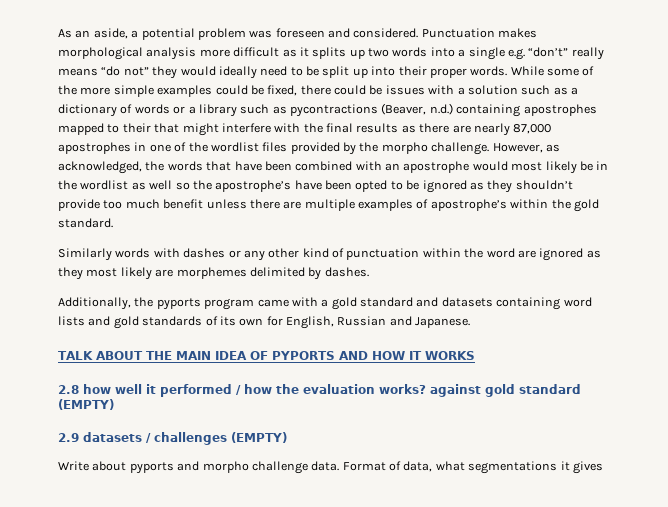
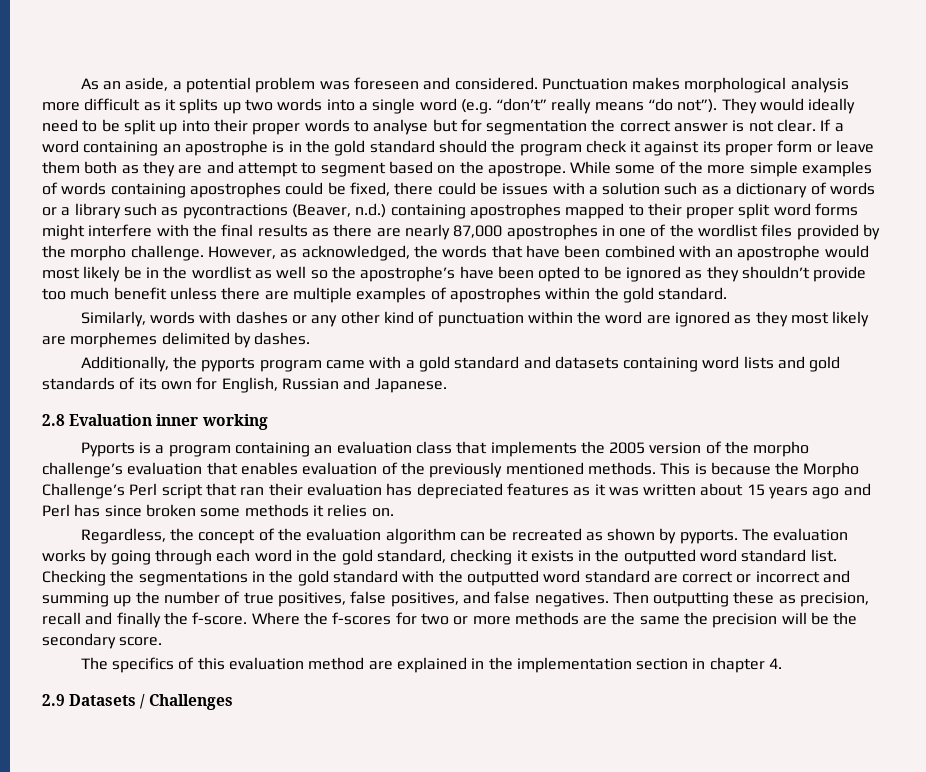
[507,48,525,60] e.g. -> [419,98,492,114] word (e.g.
[123,66,178,79] not” they -> [677,98,757,114] not”). They
[470,66,508,76] words. -> [304,119,844,135] [42,140,875,156] [42,161,566,177] words to analyse but for segmentation the correct answer is not clear. If a word containing an apostrophe is in the gold standard should the program check it against its proper form or leave them both as they are and attempt to segment based on the apostrope.
(213, 91) none -> [42,182,281,198] of words containing apostrophes
[154,123,180,133] that -> [686,203,859,219] proper split word forms
[430,199,507,211] apostrophe’s -> [449,287,541,303] apostrophes
[58,248,112,261] Similarly -> [80,311,146,327] Similarly,
[58,351,475,360] [58,384,581,397] [58,399,114,410] [58,432,287,445] [58,461,603,474] TALK ABOUT THE MAIN IDEA OF PYPORTS AND HOW IT WORKS // 2.8 how well it performed / how the evaluation works? against gold standard (EMPTY) // 2.9 datasets / challenges (EMPTY) // Write about pyports and morpho challenge data. Format of data, what segmentations it gives -> [42,414,268,430] [80,441,810,457] [42,462,860,478] [42,483,871,499] [42,504,394,517] [80,528,849,544] [42,549,837,565] [42,570,851,586] [42,591,870,607] [42,612,858,628] [42,633,163,649] [80,657,783,673] [42,694,233,710] 2.8 Evaluation inner working // Pyports is a program containing an evaluation class that implements the 2005 version of the morpho challenge’s evaluation that enables evaluation of the previously mentioned methods. This is because the Morpho Challenge’s Perl script that ran their evaluation has depreciated features as it was written about 15 years ago and Perl has since broken some methods it relies on. // Regardless, the concept of the evaluation algorithm can be recreated as shown by pyports. The evaluation works by going through each word in the gold standard, checking it exists in the outputted word standard list. Checking the segmentations in the gold standard with the outputted word standard are correct or incorrect and summing up the number of true positives, false positives, and false negatives. Then outputting these as precision, recall and finally the f-score. Where the f-scores for two or more methods are the same the precision will be the secondary score. // The specifics of this evaluation method are explained in the implementation section in chapter 4. // 2.9 Datasets / Challenges

